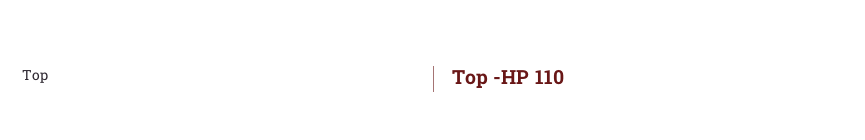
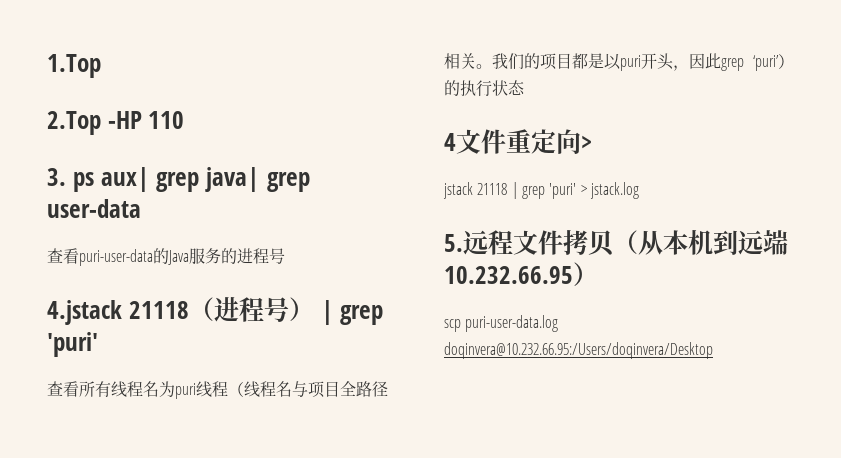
[22,70,48,83] [452,70,488,88] Top // Top -> [47,54,101,78] [47,111,101,135] 1.Top // 2.Top
(564, 77) none -> [47,167,310,192] [47,199,141,218] [47,248,285,266] [47,297,384,325] [47,332,98,357] [47,381,388,399] [444,53,794,71] [444,80,525,97] [444,129,592,154] [443,182,639,199] [444,230,788,256] [444,262,598,286] [444,315,559,332] [444,342,713,359] // 3. ps aux| grep java| grep user-data // 查看puri-user-data的Java服务的进程号 // 4.jstack 21118（进程号） | grep 'puri' // 查看所有线程名为puri线程（线程名与项目全路径相关。我们的项目都是以puri开头，因此grep ‘puri’）的执行状态 // 4文件重定向> // jstack 21118 | grep 'puri' > jstack.log // 5.远程文件拷贝（从本机到远端10.232.66.95） // scp puri-user-data.log doqinvera@10.232.66.95:/Users/doqinvera/Desktop

